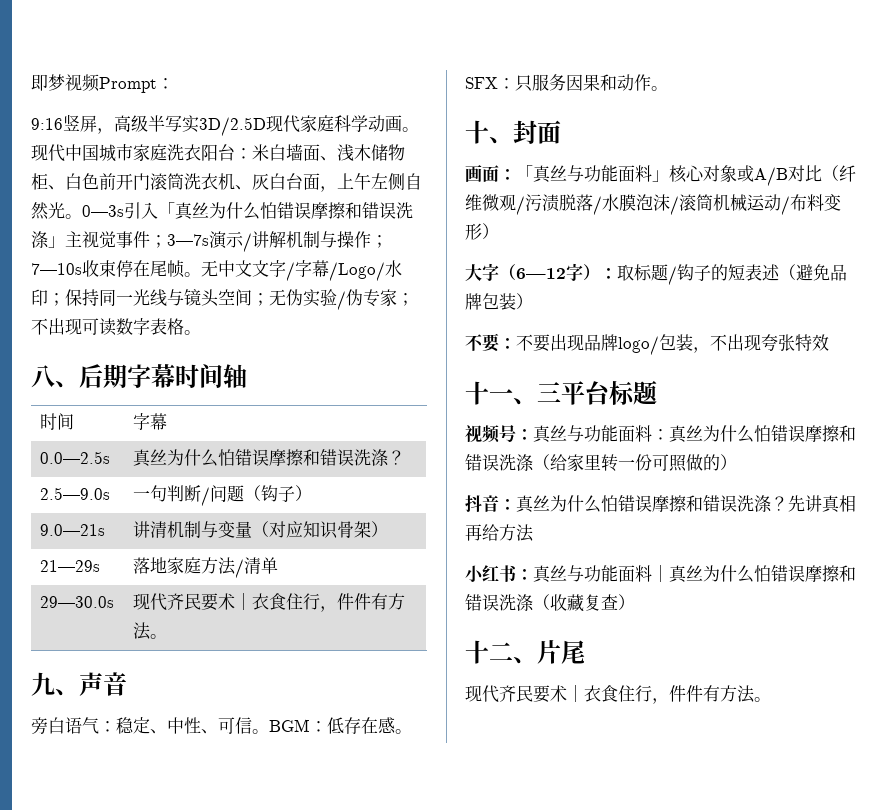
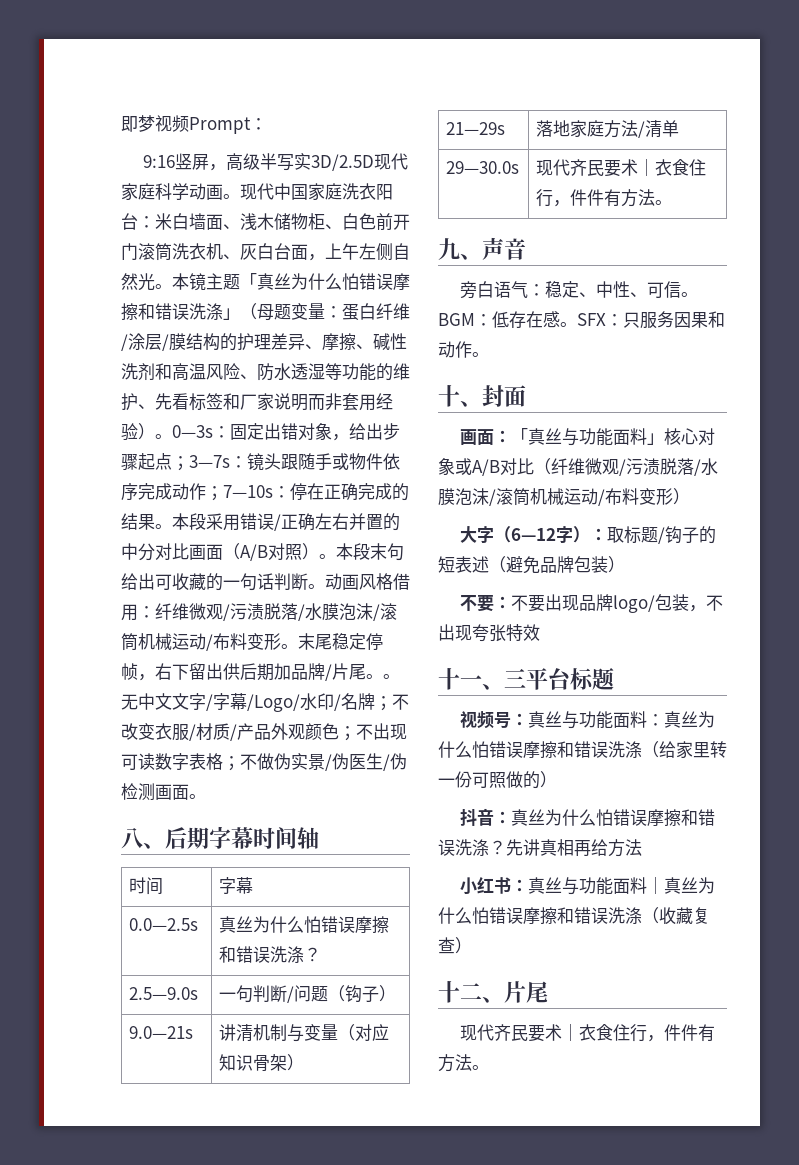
[99,144,133,162] 城市 -> (308, 192) none
[82,202,158,219] 0—3s引入 -> [172,273,240,291] 本镜主题
[65,231,388,252] [31,260,185,278] 主视觉事件；3—7s演示/讲解机制与操作；7—10s收束停在尾帧 -> [240,303,410,321] [121,333,407,351] [121,363,410,381] [121,393,393,411] [121,423,400,441] [121,453,400,471] [121,483,409,501] [121,513,400,531] [121,543,404,561] [121,573,410,591] [121,603,397,621] [121,633,383,651] [121,663,383,681] （母题变量：蛋白纤维/涂层/膜结构的护理差异、摩擦、碱性洗剂和高温风险、防水透湿等功能的维护、先看标签和厂家说明而非套用经验）。0—3s：固定出错对象，给出步骤起点；3—7s：镜头跟随手或物件依序完成动作；7—10s：停在正确完成的结果。本段采用错误/正确左右并置的中分对比画面（A/B对照）。本段末句给出可收藏的一句话判断。动画风格借用：纤维微观/污渍脱落/水膜泡沫/滚筒机械运动/布料变形。末尾稳定停帧，右下留出供后期加品牌/片尾。
[48,288,397,310] ；保持同一光线与镜头空间；无伪实验/伪专家 -> [334,693,409,711] [121,723,339,741] /名牌；不改变衣服/材质/产品外观颜色
(184, 326) none -> [223,753,407,771] [121,783,189,801] ；不做伪实景/伪医生/伪检测画面

